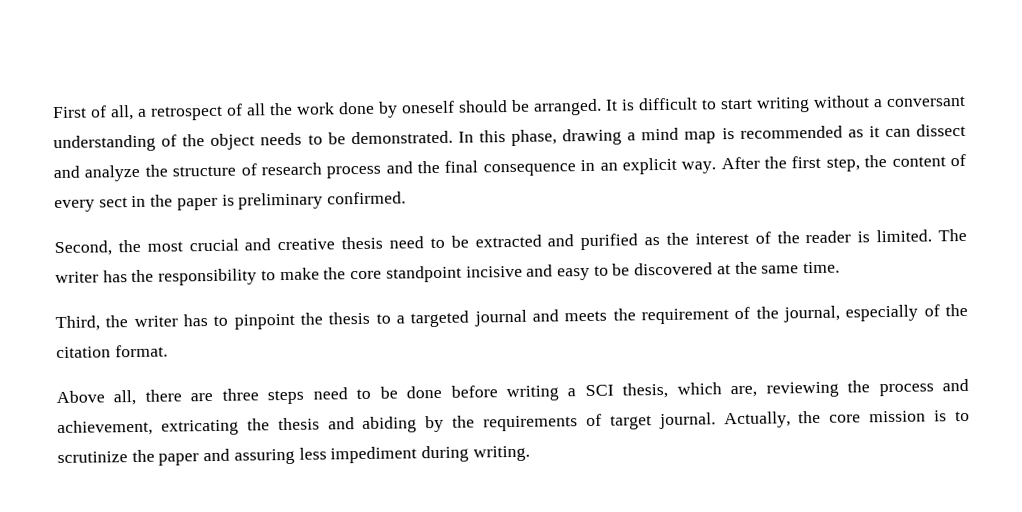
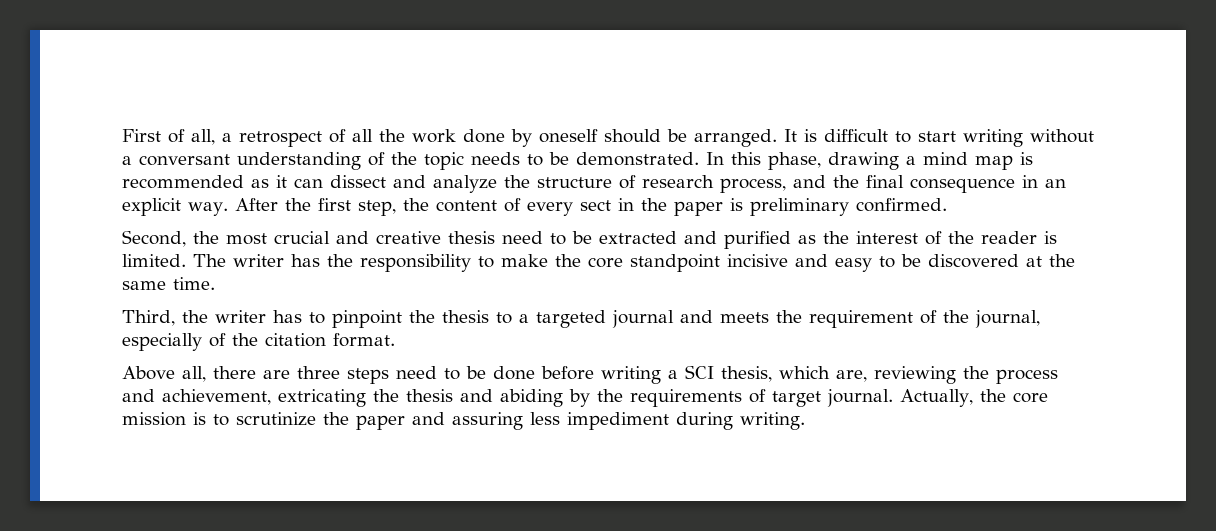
[210,133,256,150] object -> [424,152,464,170] topic
[326,165,382,179] process -> [720,178,786,193] process,

